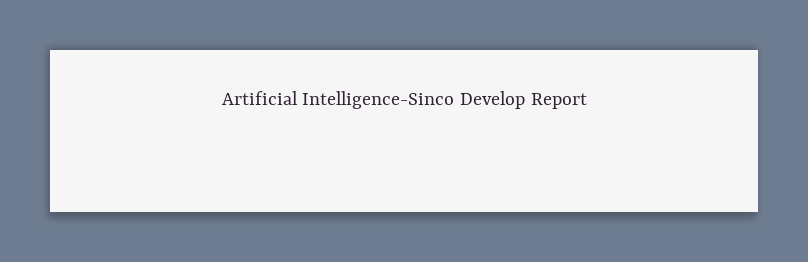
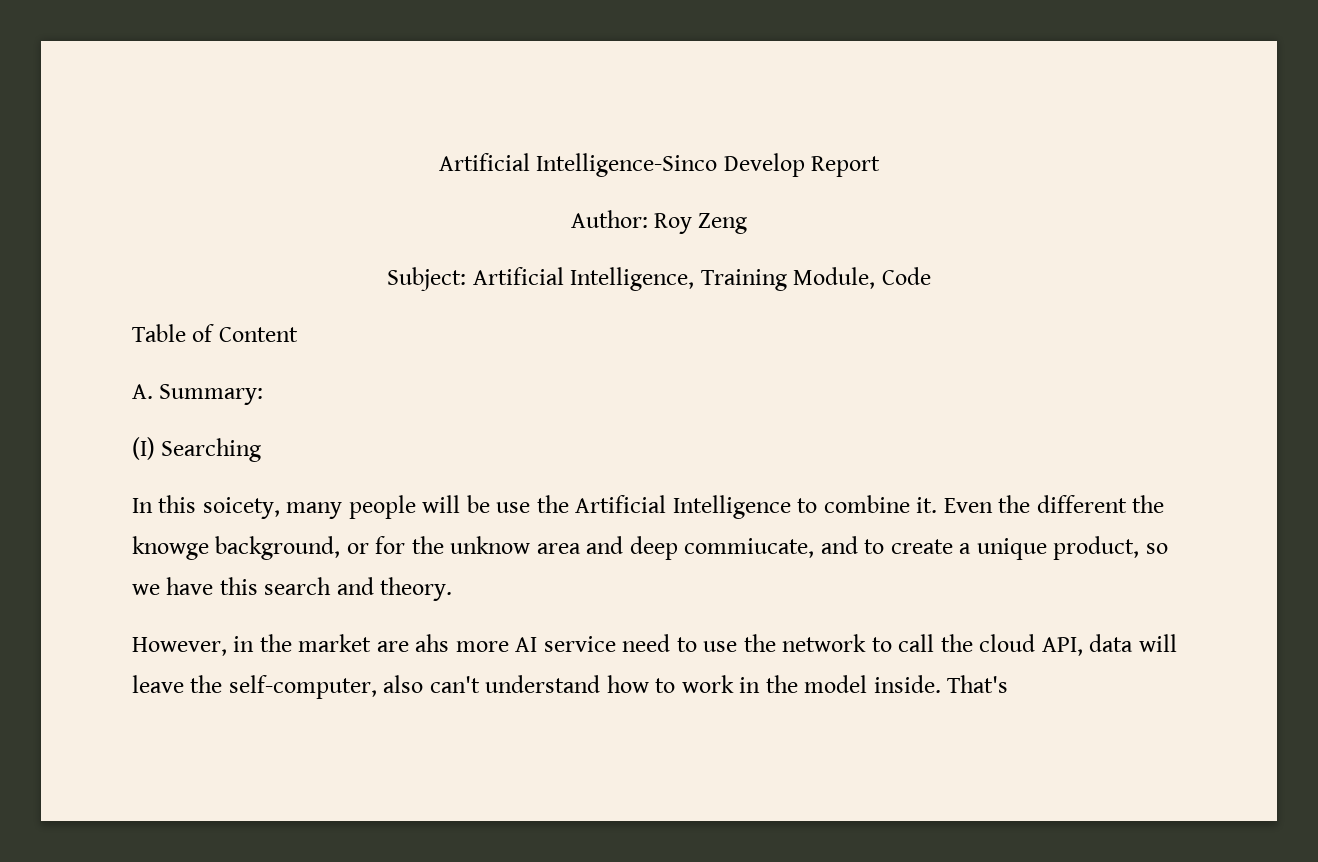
(587, 101) none -> [570,210,748,234] [387,267,931,291] [132,324,298,342] [132,384,264,405] [132,437,262,462] [132,495,1165,519] [132,536,1168,560] [132,577,453,601] [132,634,1177,656] [132,675,1009,699] // Author: Roy Zeng // Subject: Artificial Intelligence, Training Module, Code // Table of Content // A. Summary: // (I) Searching // In this soicety, many people will be use the Artificial Intelligence to combine it. Even the different the knowge background, or for the unknow area and deep commiucate, and to create a unique product, so we have this search and theory. // However, in the market are ahs more AI service need to use the network to call the cloud API, data will leave the self-computer, also can't understand how to work in the model inside. That's

